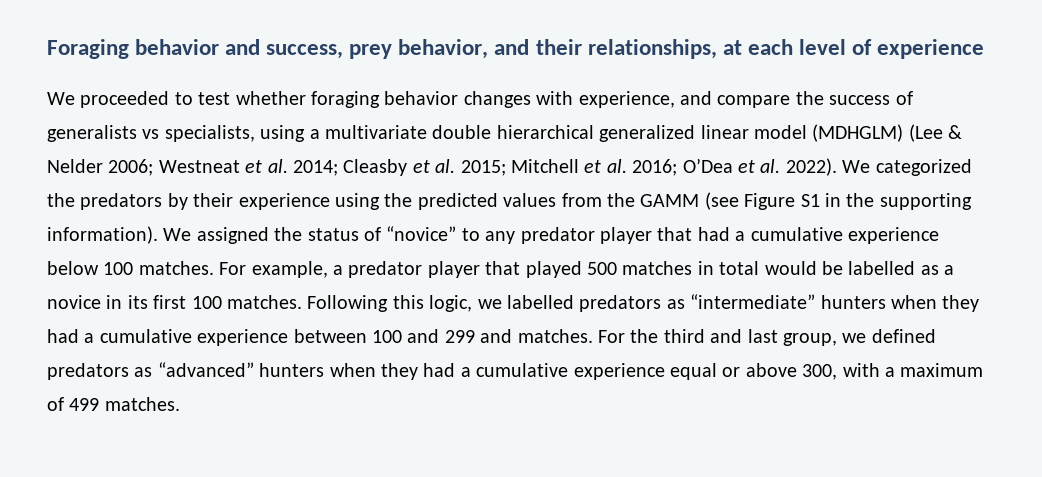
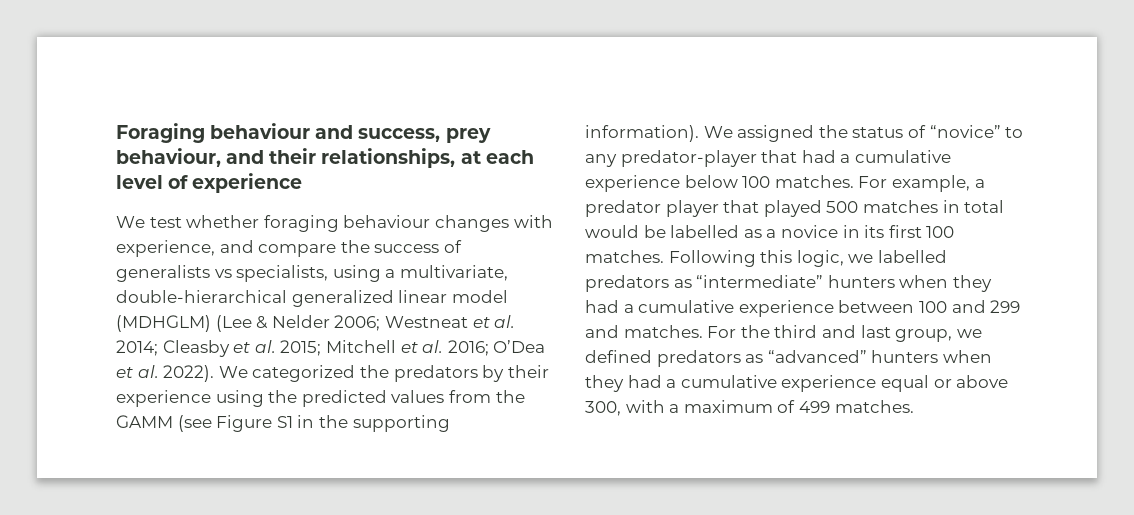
[135,39,220,55] behavior -> [210,123,311,139] behaviour
[398,39,489,59] behavior, -> [116,148,221,167] behaviour,
[80,91,193,108] proceeded to -> (145, 222) none
[384,91,459,105] behavior -> [343,215,431,228] behaviour
[325,125,594,139] multivariate double hierarchical -> [399,265,508,281] [116,290,287,303] multivariate, double-hierarchical
[520,227,652,244] predator player -> [620,150,757,167] predator-player

